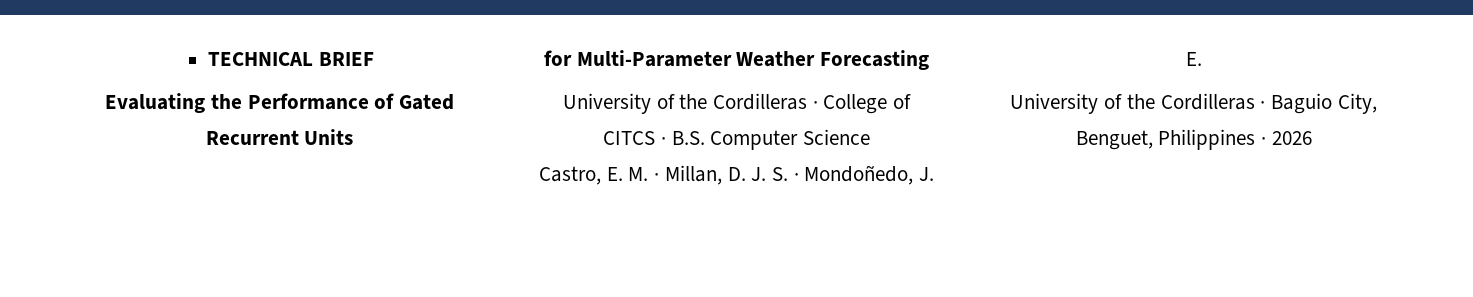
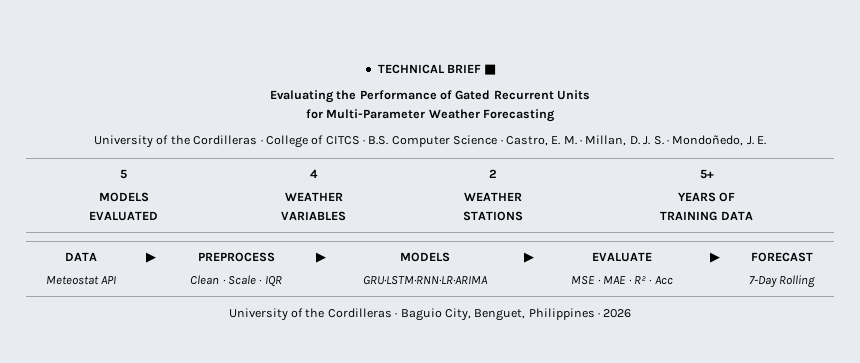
(374, 59) none -> [484,64,497,75] ■
(870, 137) // -> [500,140,503,144] ·
(1202, 59) none -> [120,169,127,179] [98,192,149,202] [89,211,158,221] [310,169,318,178] [284,192,343,201] [281,211,346,221] [489,169,497,178] [464,192,522,201] [463,211,523,221] [699,169,714,179] [677,192,736,202] [660,211,753,221] [65,252,97,261] [45,276,117,285] [145,252,156,263] [197,252,275,262] [190,275,282,287] [316,252,326,263] [400,252,450,262] [363,276,488,285] [524,252,534,263] [592,252,652,262] [571,276,673,285] [710,252,720,263] [750,252,813,262] [748,275,816,288] // 5 // MODELS // EVALUATED | 4 // WEATHER // VARIABLES | 2 // WEATHER // STATIONS | 5+ // YEARS OF // TRAINING DATA // DATA // Meteostat API | ▶ | PREPROCESS // Clean · Scale · IQR | ▶ | MODELS // GRU·LSTM·RNN·LR·ARIMA | ▶ | EVALUATE // MSE · MAE · R² · Acc | ▶ | FORECAST // 7-Day Rolling

